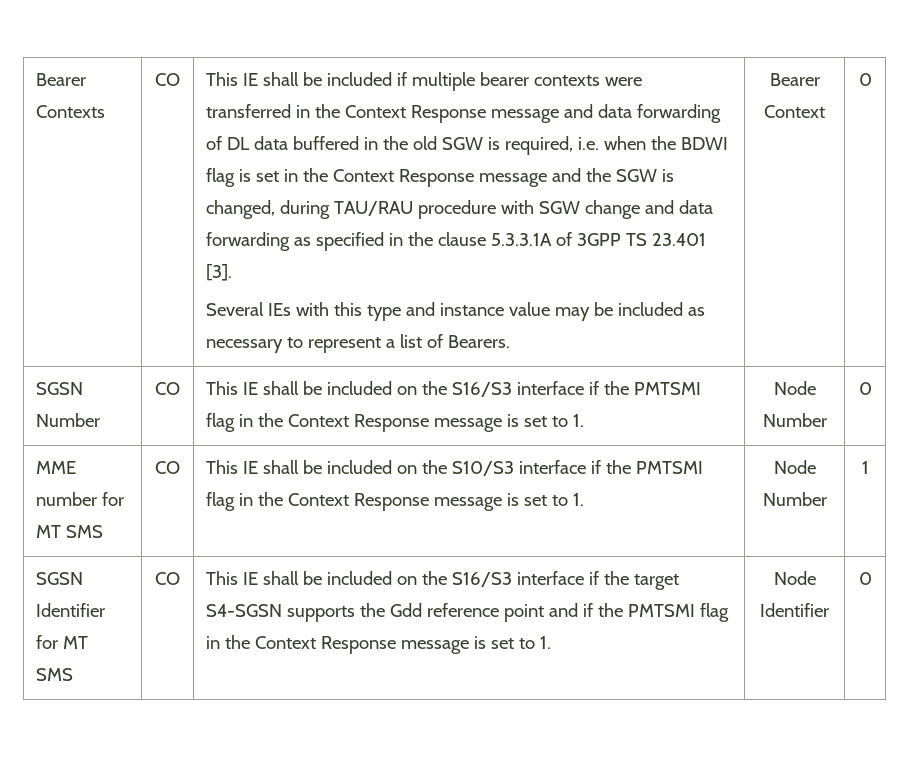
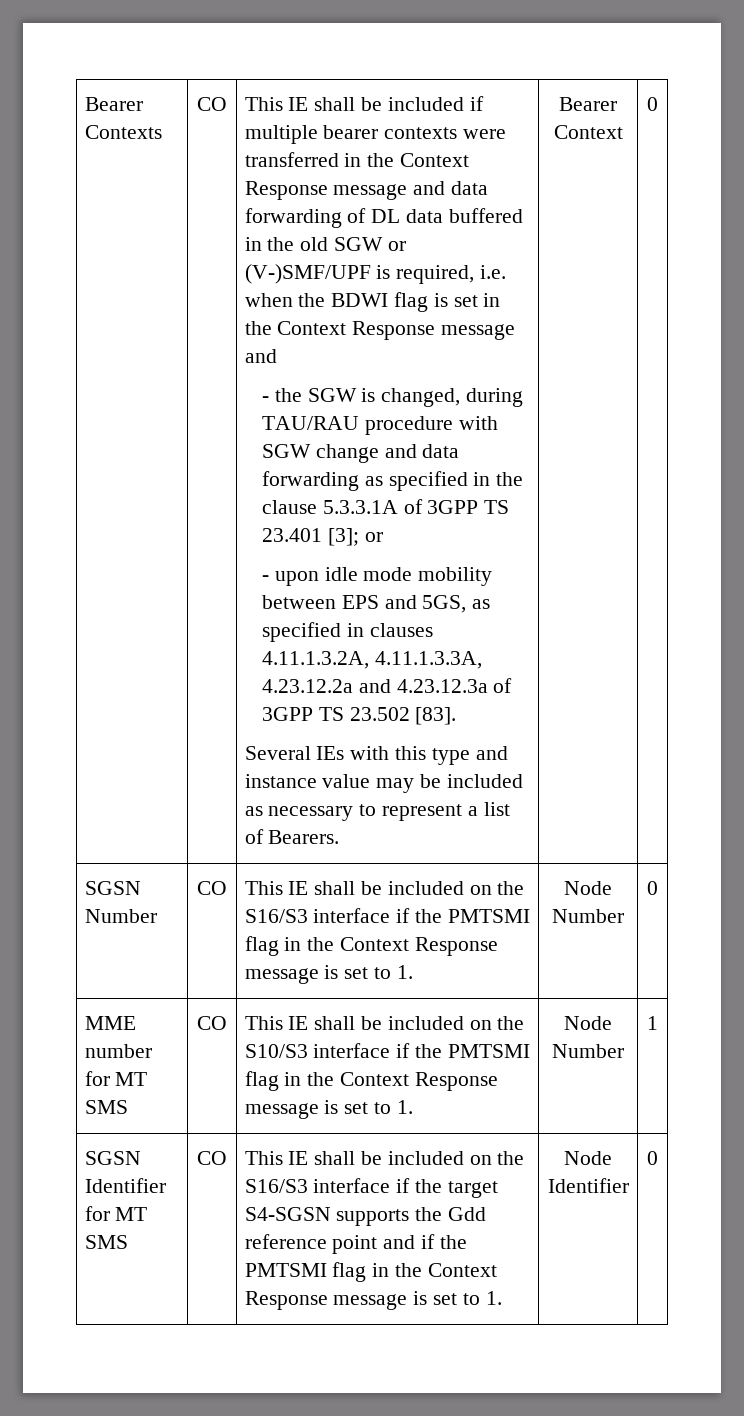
(484, 143) none -> [387,241,406,251] [244,264,371,284] or (V-)SMF/UPF
(582, 175) none -> [261,396,269,402] // -
[206,264,233,281] [3]. -> [327,528,383,546] [261,567,493,586] [261,595,491,613] [261,622,433,642] [261,651,482,669] [261,678,513,693] [261,707,457,725] [3]; or // - upon idle mode mobility between EPS and 5GS, as specified in clauses 4.11.1.3.2A, 4.11.1.3.3A, 4.23.12.2a and 4.23.12.3a of 3GPP TS 23.502 [83].

